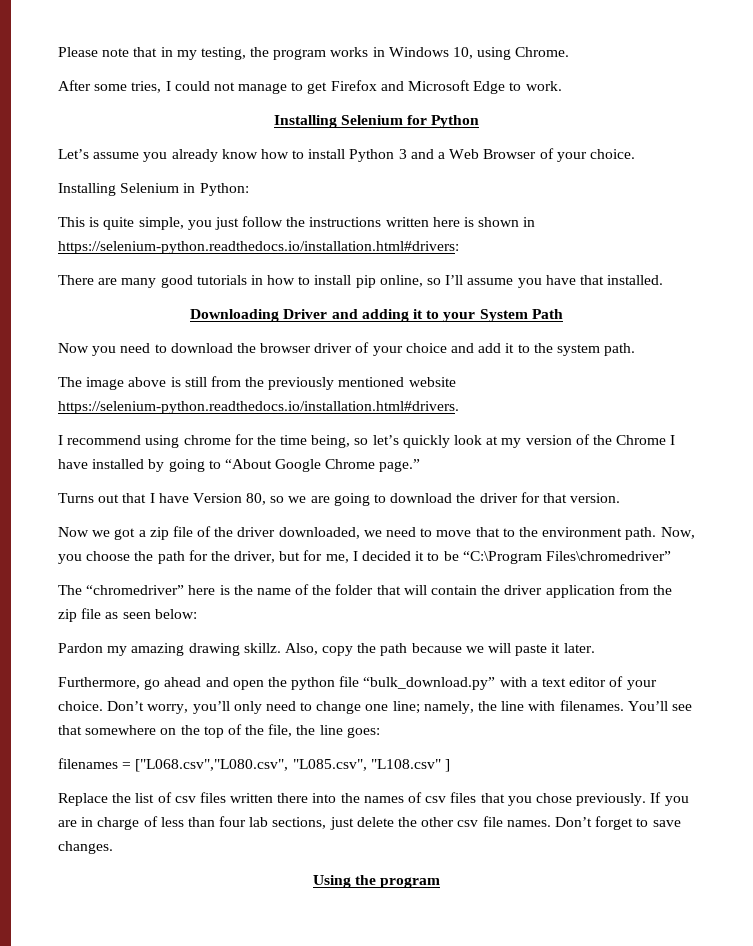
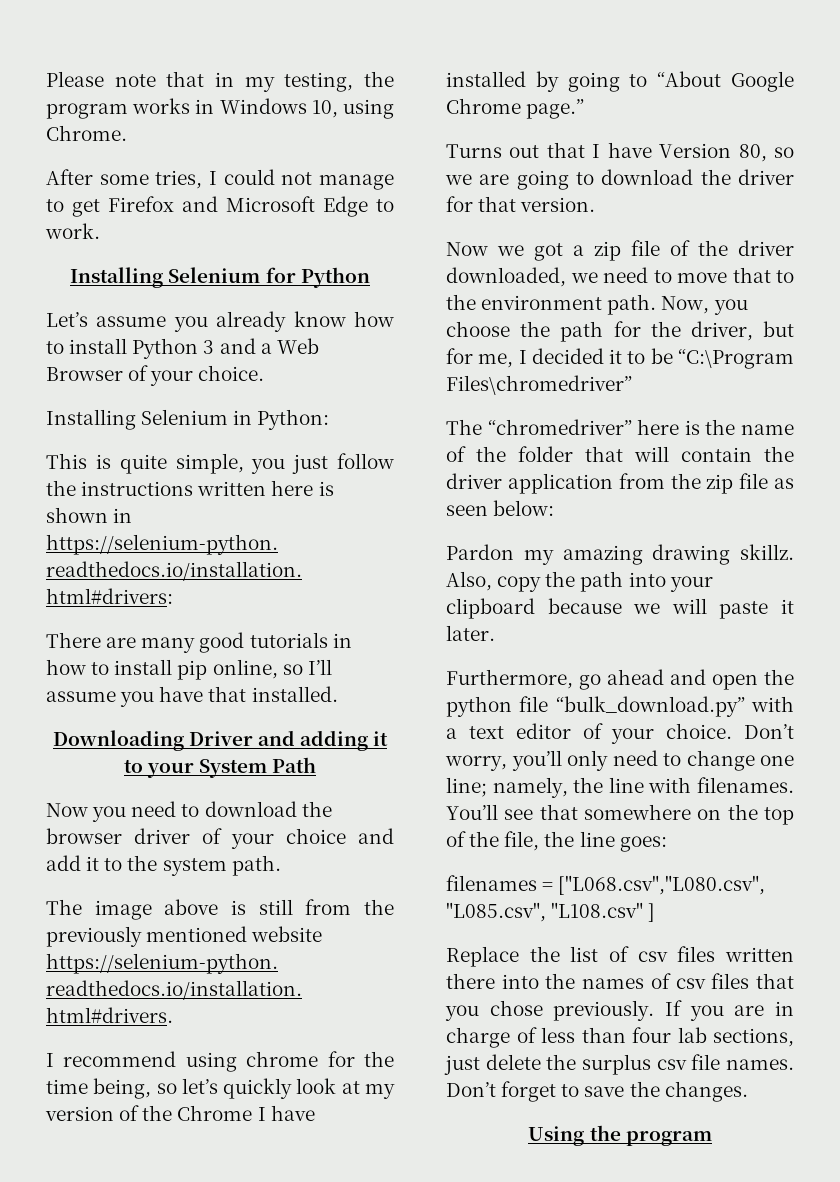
(408, 649) none -> [628,572,713,592] [446,598,535,619] into your clipboard
[421,817,455,827] other -> [582,1054,651,1075] surplus
(681, 823) none -> [629,1081,660,1097] the

